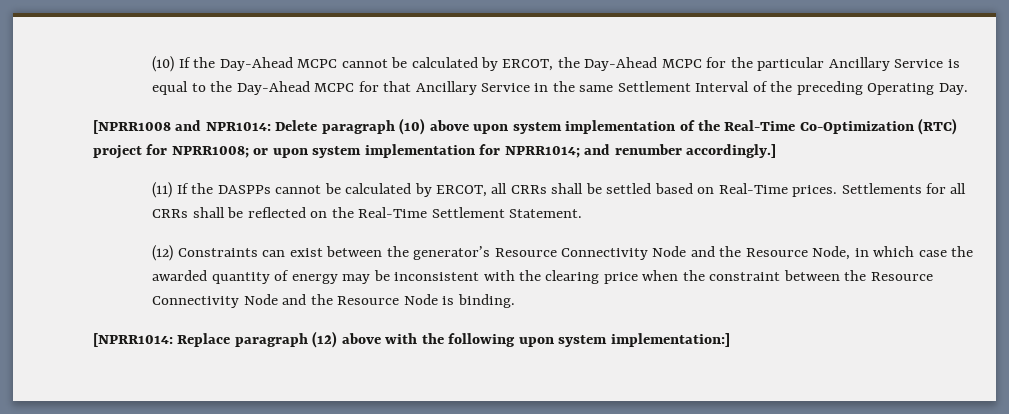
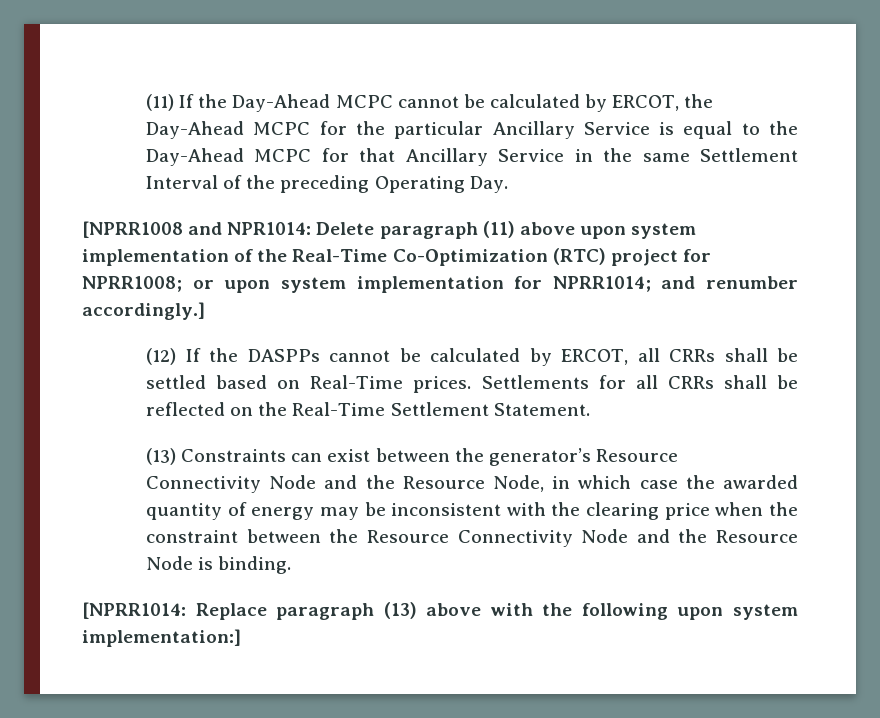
[152,56,175,72] (10) -> [146,94,175,111] (11)
[399,118,426,135] (10) -> [482,221,515,238] (11)
[152,182,173,198] (11) -> [146,348,177,365] (12)
[152,245,174,261] (12) -> [146,448,177,465] (13)
[312,331,338,348] (12) -> [383,602,417,619] (13)

